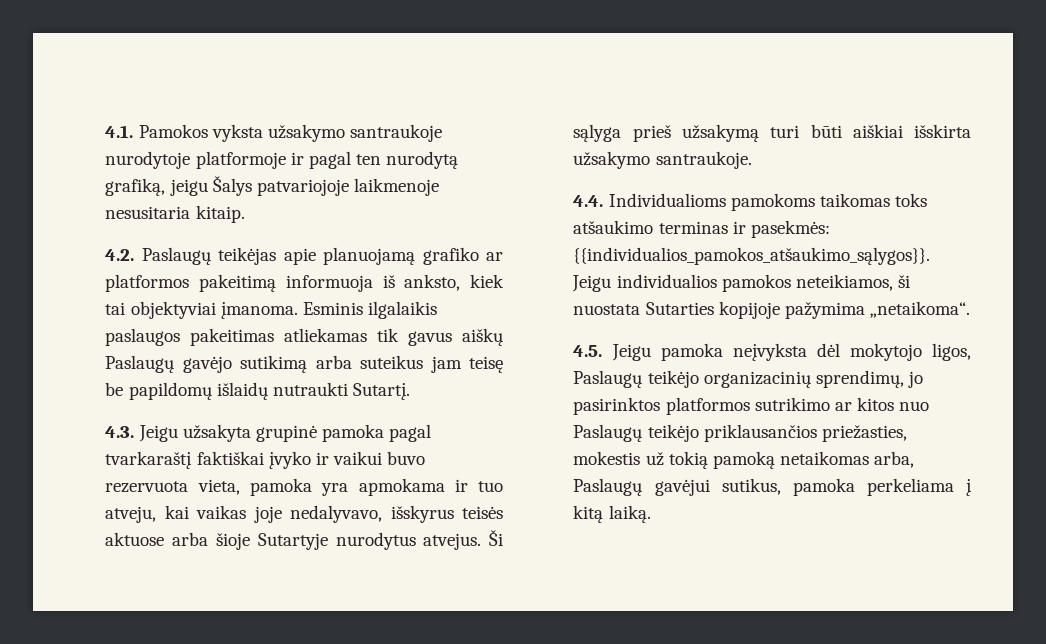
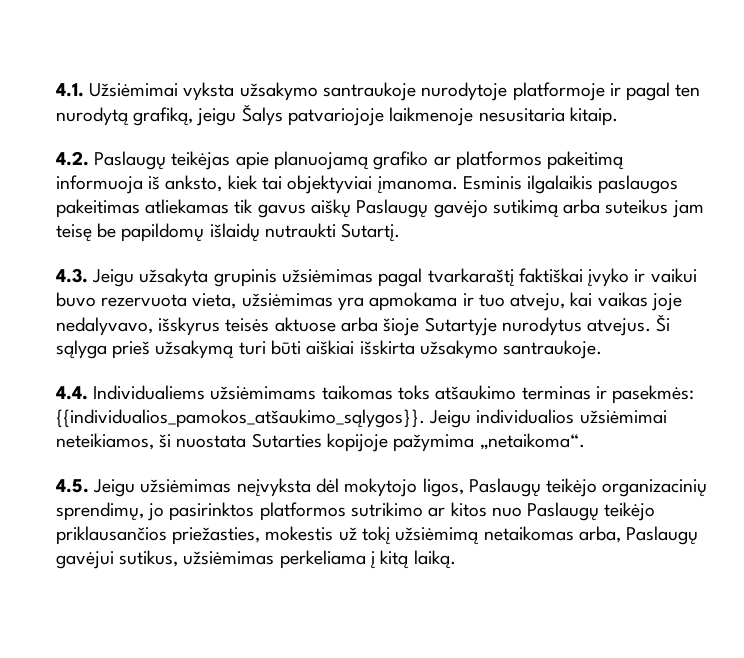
[138,124,208,138] Pamokos -> [89,83,179,97] Užsiėmimai
[255,424,384,442] grupinė pamoka -> [213,269,373,287] grupinis užsiėmimas
[249,478,312,496] pamoka -> [241,293,333,307] užsiėmimas
[608,193,815,211] Individualioms pamokoms -> [93,385,317,400] Individualiems užsiėmimams
[721,274,791,292] pamokos -> [579,410,667,424] užsiėmimai
[660,343,723,361] pamoka -> [140,479,232,493] užsiėmimas
[668,451,775,469] tokią pamoką -> [361,526,480,545] tokį užsiėmimą
[792,478,855,496] pamoka -> [183,551,275,565] užsiėmimas

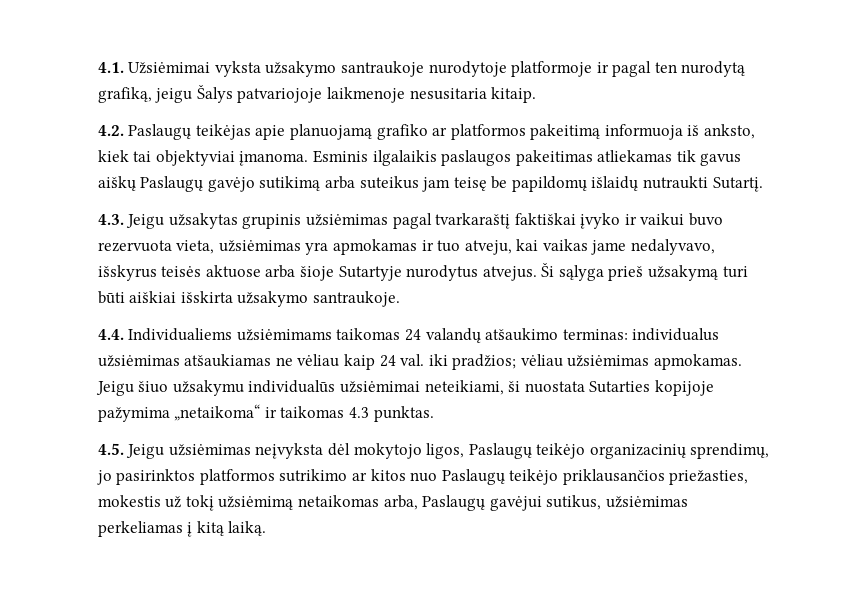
[139,268,209,287] užsakyta -> [168,213,238,229] užsakytas
[369,292,458,311] apmokama -> [332,239,417,255] apmokamas
[650,293,682,311] joje -> [591,240,627,255] jame
[397,385,695,404] [55,409,667,428] [55,433,154,450] toks atšaukimo terminas ir pasekmės: {{individualios_pamokos_atšaukimo_sąlygos}}. Jeigu individualios užsiėmimai neteikiamos, -> [404,328,720,343] [97,354,743,370] [95,380,504,396] 24 valandų atšaukimo terminas: individualus užsiėmimas atšaukiamas ne vėliau kaip 24 val. iki pradžios; vėliau užsiėmimas apmokamas. Jeigu šiuo užsakymu individualūs užsiėmimai neteikiami,
[479,433,585,450] „netaikoma“. -> [174,404,434,422] „netaikoma“ ir taikomas 4.3 punktas.
[279,550,366,569] perkeliama -> [97,521,183,537] perkeliamas

